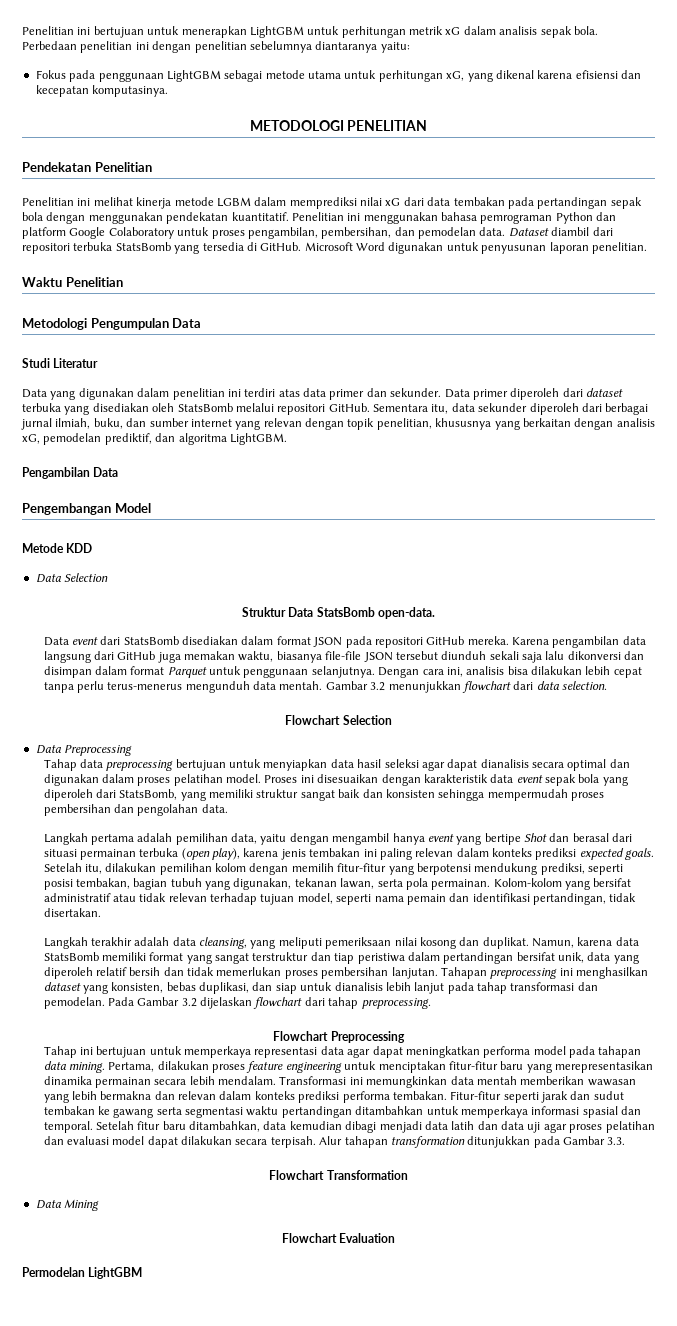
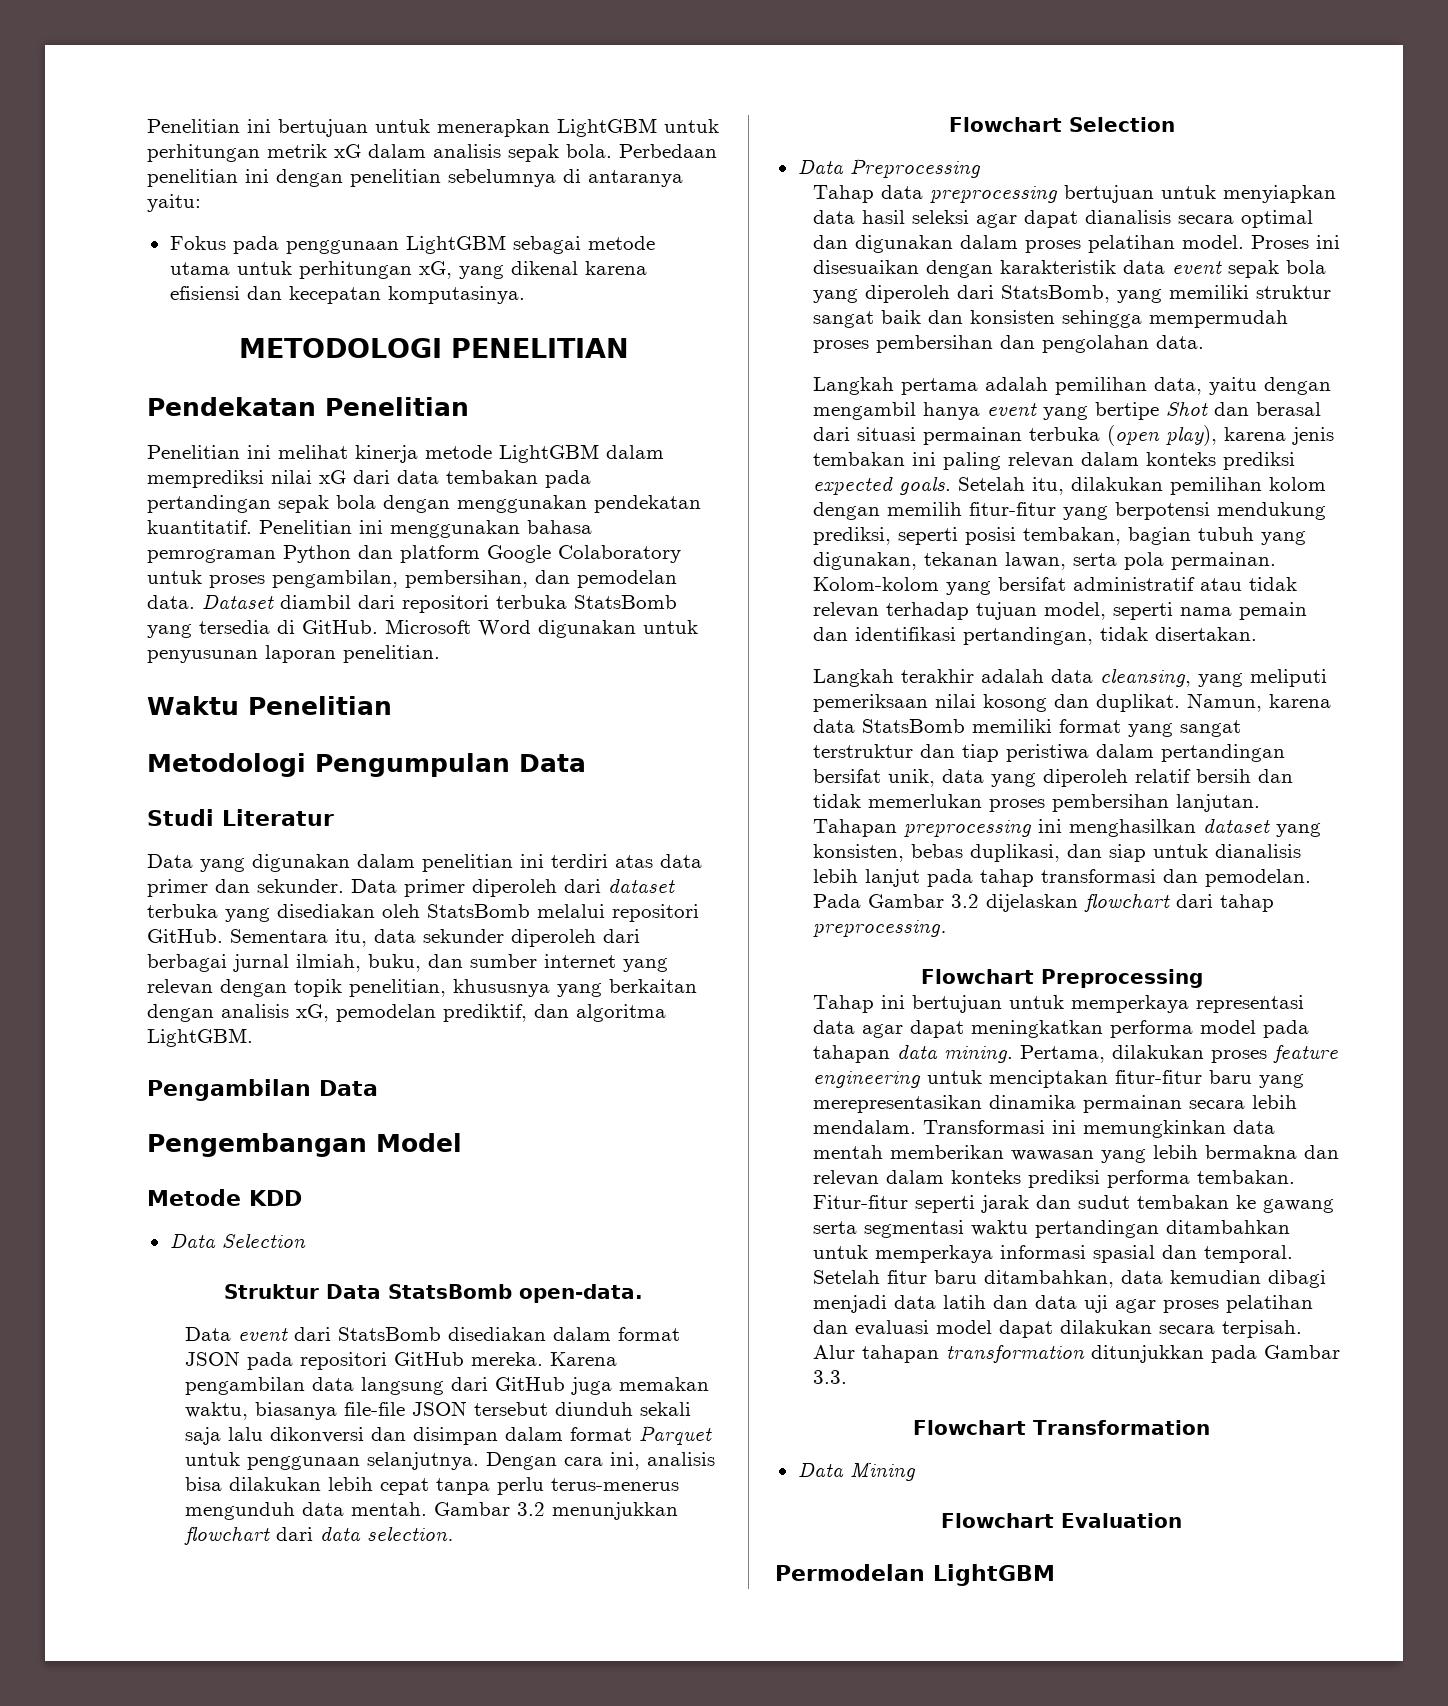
[315,41,378,53] diantaranya -> [563,169,683,187] di antaranya
[216,197,251,207] LGBM -> [499,444,599,463] LightGBM

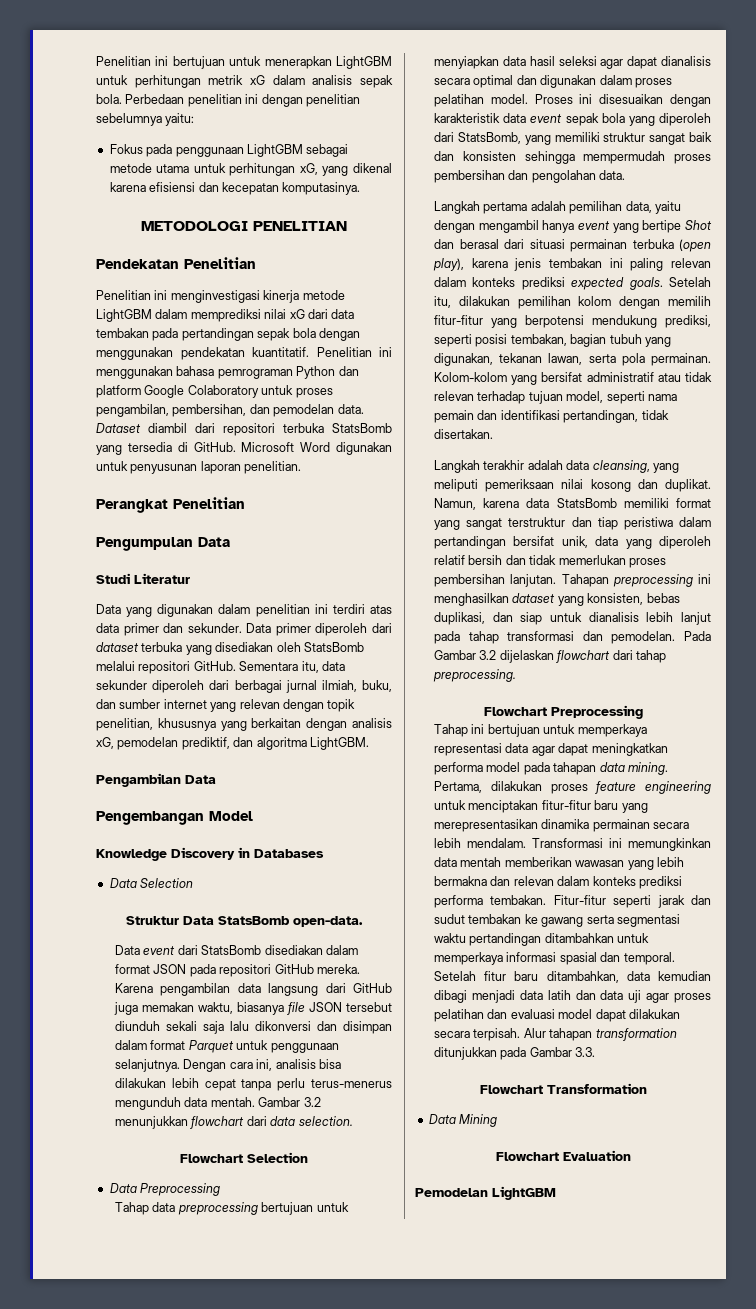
[563,169,683,187] di antaranya -> (162, 119) none
[278,445,348,459] melihat -> [170,290,260,303] menginvestigasi
[147,696,392,715] [147,753,306,777] Waktu Penelitian // Metodologi -> [96,497,245,513] Perangkat Penelitian //
[147,1189,302,1206] Metode KDD -> [96,847,324,861] Knowledge Discovery in Databases
[344,1402,406,1416] file-file -> [287,1002,306,1015] file
[775,1564,925,1581] Permodelan -> [415,1188,488,1197] Pemodelan

